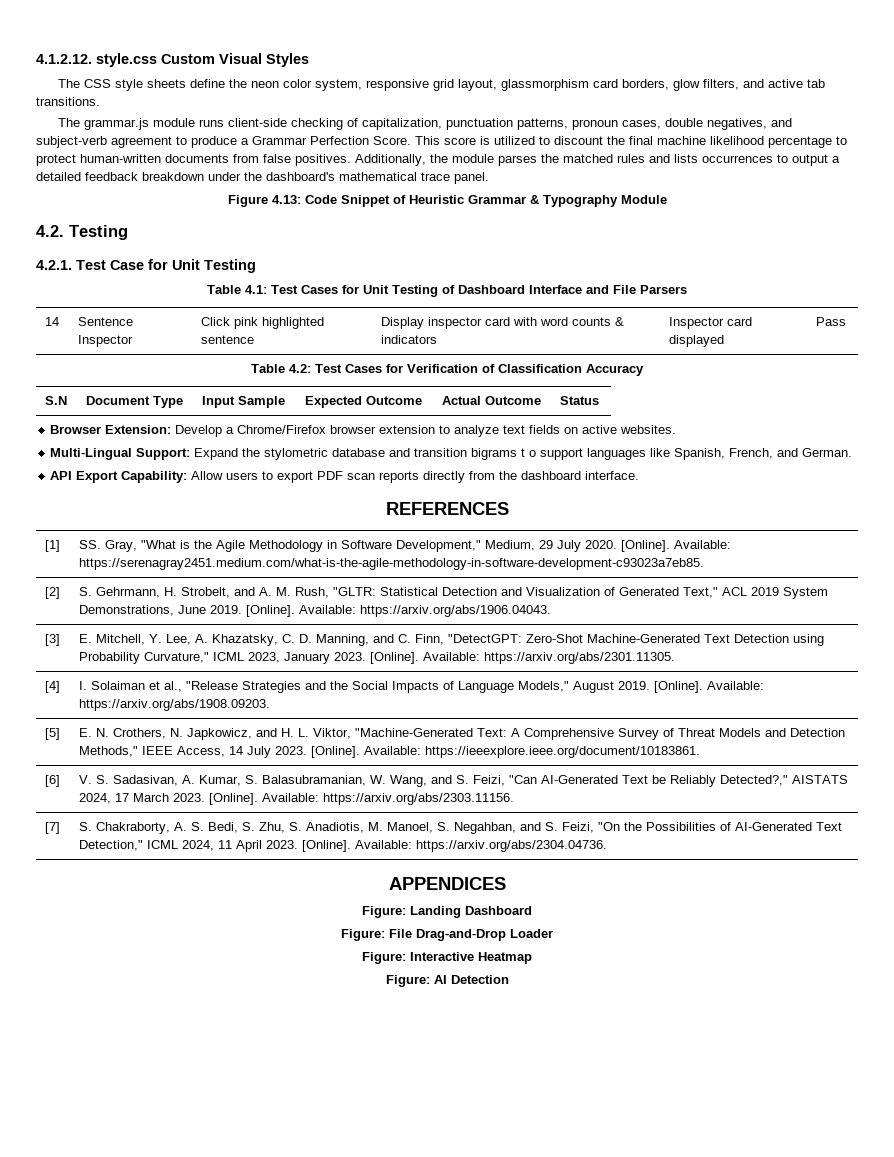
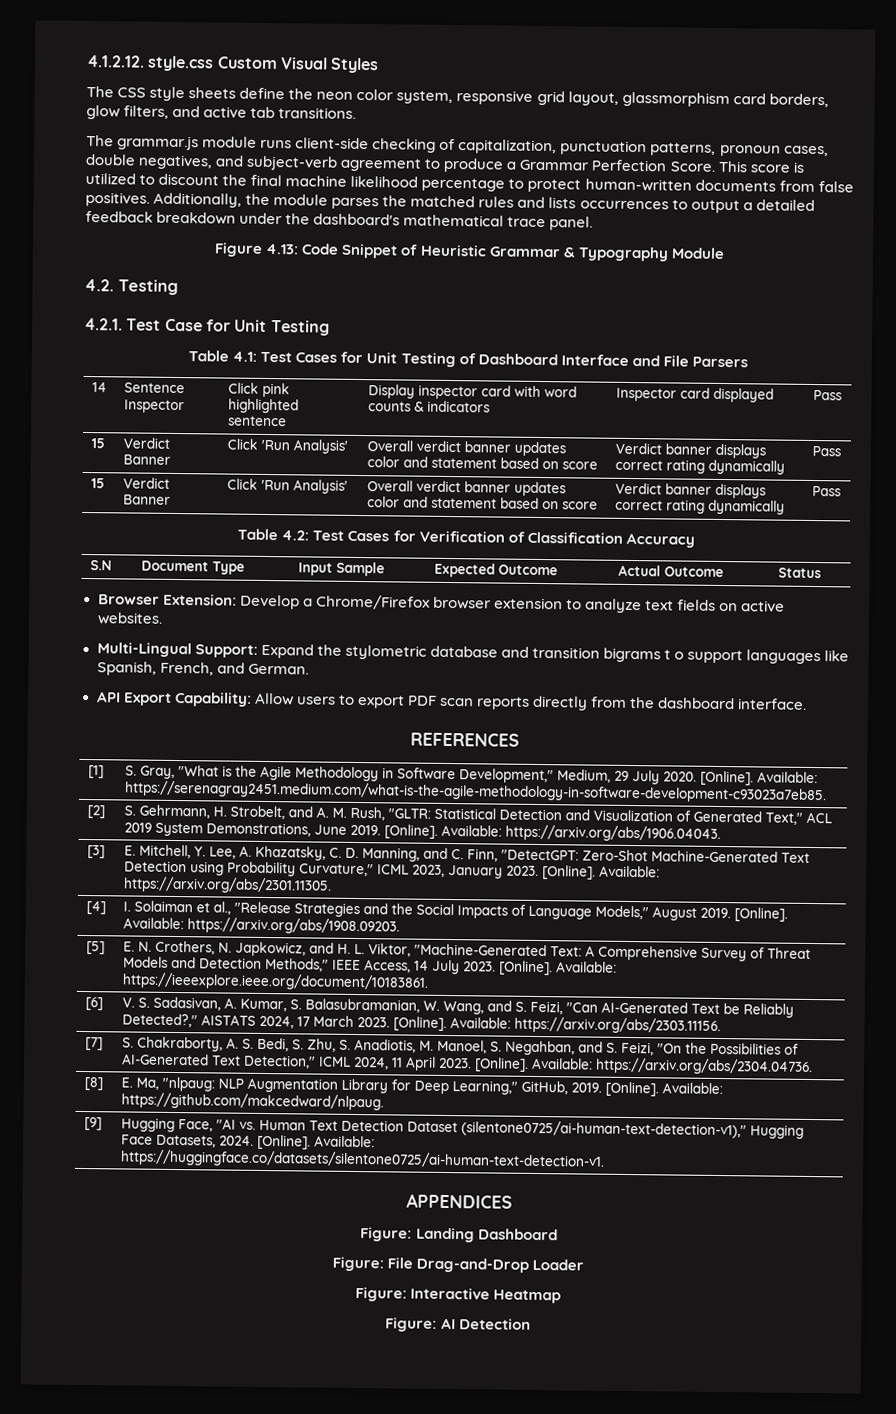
(847, 321) none -> [90,438,105,449] [122,437,170,449] [122,454,171,465] [226,438,348,454] [366,440,566,457] [366,456,598,470] [614,442,766,459] [614,459,785,475] [811,445,841,457] [90,478,105,489] [122,477,170,489] [122,494,171,505] [226,478,348,494] [366,480,566,497] [366,496,598,510] [614,482,766,499] [614,499,785,515] [811,485,841,497] // 15 | Verdict Banner | Click 'Run Analysis' | Overall verdict banner updates color and statement based on score | Verdict banner displays correct rating dynamically | Pass // 15 | Verdict Banner | Click 'Run Analysis' | Overall verdict banner updates color and statement based on score | Verdict banner displays correct rating dynamically | Pass
[79,540,102,549] SS. -> [124,765,137,776] S.
(608, 846) none -> [83,1077,103,1091] [120,1076,723,1097] [120,1092,384,1111] [83,1117,102,1131] [120,1117,804,1139] [120,1134,375,1150] [119,1149,605,1170] // [8] | E. Ma, "nlpaug: NLP Augmentation Library for Deep Learning," GitHub, 2019. [Online]. Available: https://github.com/makcedward/nlpaug. // [9] | Hugging Face, "AI vs. Human Text Detection Dataset (silentone0725/ai-human-text-detection-v1)," Hugging Face Datasets, 2024. [Online]. Available: https://huggingface.co/datasets/silentone0725/ai-human-text-detection-v1.

